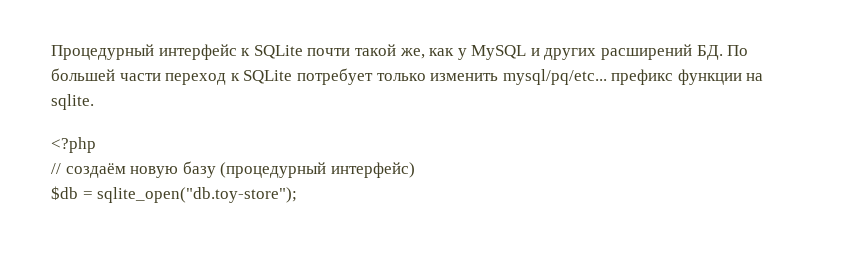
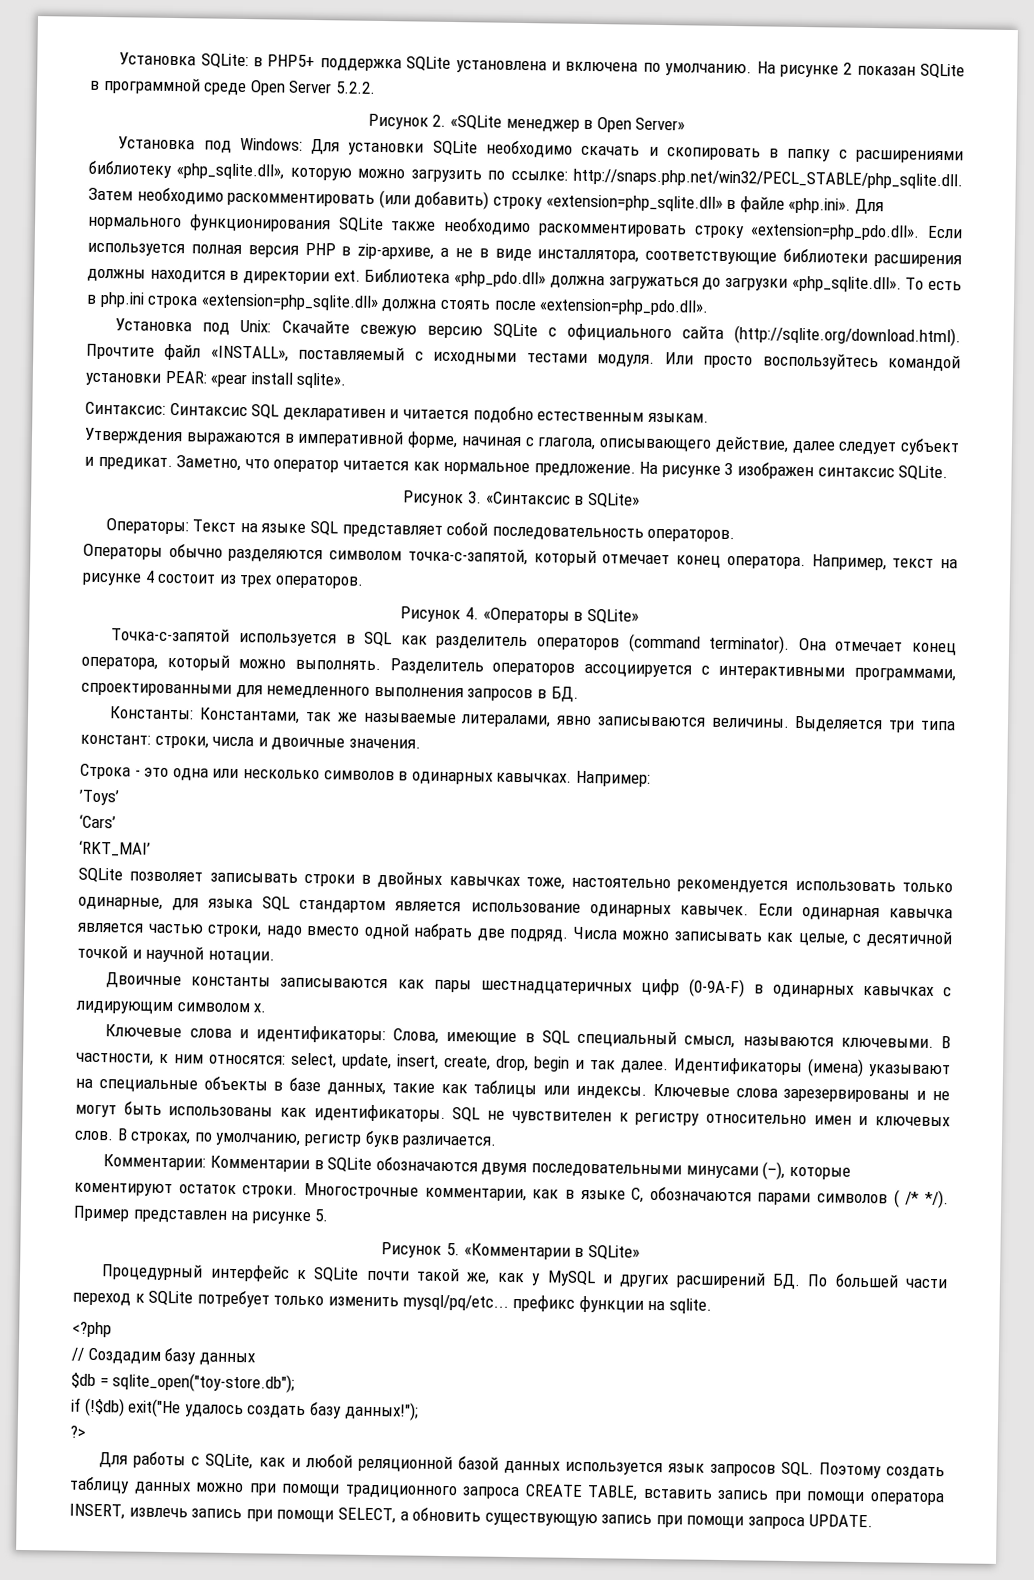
(51, 52) none -> [119,52,966,79] [89,77,376,96] [367,113,686,133] [118,136,964,164] [88,160,964,190] [88,187,884,215] [87,214,963,241] [87,242,962,268] [87,268,963,293] [86,291,710,316] [115,318,961,347] [86,343,962,372] [85,370,347,389] [85,401,709,424] [84,427,960,456] [84,455,949,481] [403,490,640,508] [105,518,736,543] [83,543,959,571] [82,570,364,589] [400,606,639,624] [111,627,957,656] [81,653,956,682] [81,682,579,702] [109,706,956,733] [80,734,421,751] [80,763,651,787] [79,789,119,806] [79,814,116,829] [79,840,151,857] [78,867,953,893] [78,896,953,921] [77,922,953,948] [77,944,275,964] [106,972,952,998] [76,1000,267,1015] [105,1024,951,1049] [76,1052,951,1078] [75,1076,950,1103] [75,1101,951,1127] [74,1128,498,1149] [103,1154,851,1180] [74,1182,949,1209] [73,1205,329,1225] [381,1242,640,1260] Установка SQLite: в PHP5+ поддержка SQLite установлена и включена по умолчанию. На рисунке 2 показан SQLite в программной среде Open Server 5.2.2. // Рисунок 2. «SQLite менеджер в Open Server» // Установка под Windows: Для установки SQLite необходимо скачать и скопировать в папку с расширениями библиотеку «php_sqlite.dll», которую можно загрузить по ссылке: http://snaps.php.net/win32/PECL_STABLE/php_sqlite.dll. Затем необходимо раскомментировать (или добавить) строку «extension=php_sqlite.dll» в файле «php.ini». Для нормального функционирования SQLite также необходимо раскомментировать строку «extension=php_pdo.dll». Если используется полная версия PHP в zip-архиве, а не в виде инсталлятора, соответствующие библиотеки расширения должны находится в директории ext. Библиотека «php_pdo.dll» должна загружаться до загрузки «php_sqlite.dll». То есть в php.ini строка «extension=php_sqlite.dll» должна стоять после «extension=php_pdo.dll». // Установка под Unix: Скачайте свежую версию SQLite с официального сайта (http://sqlite.org/download.html). Прочтите файл «INSTALL», поставляемый с исходными тестами модуля. Или просто воспользуйтесь командой установки PEAR: «pear install sqlite». // Синтаксис: Синтаксис SQL декларативен и читается подобно естественным языкам. // Утверждения выражаются в императивной форме, начиная с глагола, описывающего действие, далее следует субъект и предикат. Заметно, что оператор читается как нормальное предложение. На рисунке 3 изображен синтаксис SQLite. // Рисунок 3. «Синтаксис в SQLite» // Операторы: Текст на языке SQL представляет собой последовательность операторов. // Операторы обычно разделяются символом точка-с-запятой, который отмечает конец оператора. Например, текст на рисунке 4 состоит из трех операторов. // Рисунок 4. «Операторы в SQLite» // Точка-с-запятой используется в SQL как разделитель операторов (command terminator). Она отмечает конец оператора, который можно выполнять. Разделитель операторов ассоциируется с интерактивными программами, спроектированными для немедленного выполнения запросов в БД. // Константы: Константами, так же называемые литералами, явно записываются величины. Выделяется три типа констант: строки, числа и двоичные значения. // Строка - это одна или несколько символов в одинарных кавычках. Например: // ’Toys’ // ‘Cars’ // ‘RKT_MAI’ // SQLite позволяет записывать строки в двойных кавычках тоже, настоятельно рекомендуется использовать только одинарные, для языка SQL стандартом является использование одинарных кавычек. Если одинарная кавычка является частью строки, надо вместо одной набрать две подряд. Числа можно записывать как целые, с десятичной точкой и научной нотации. // Двоичные константы записываются как пары шестнадцатеричных цифр (0-9A-F) в одинарных кавычках с лидирующим символом x. // Ключевые слова и идентификаторы: Слова, имеющие в SQL специальный смысл, называются ключевыми. В частности, к ним относятся: select, update, insert, create, drop, begin и так далее. Идентификаторы (имена) указывают на специальные объекты в базе данных, такие как таблицы или индексы. Ключевые слова зарезервированы и не могут быть использованы как идентификаторы. SQL не чувствителен к регистру относительно имен и ключевых слов. В строках, по умолчанию, регистр букв различается. // Комментарии: Комментарии в SQLite обозначаются двумя последовательными минусами (–), которые коментируют остаток строки. Многострочные комментарии, как в языке C, обозначаются парами символов ( /* */). Пример представлен на рисунке 5. // Рисунок 5. «Комментарии в SQLite» //
[65,161,415,178] [51,186,298,203] создаём новую базу (процедурный интерфейс) // $db = sqlite_open("db.toy-store"); -> [87,1347,255,1366] [71,1372,296,1393] [71,1397,419,1421] [70,1425,86,1438] [99,1451,945,1480] [69,1476,944,1506] [69,1503,873,1530] Создадим базу данных // $db = sqlite_open("toy-store.db"); // if (!$db) exit("Не удалось создать базу данных!"); // ?> // Для работы с SQLite, как и любой реляционной базой данных используется язык запросов SQL. Поэтому создать таблицу данных можно при помощи традиционного запроса CREATE TABLE, вставить запись при помощи оператора INSERT, извлечь запись при помощи SELECT, а обновить существующую запись при помощи запроса UPDATE.

